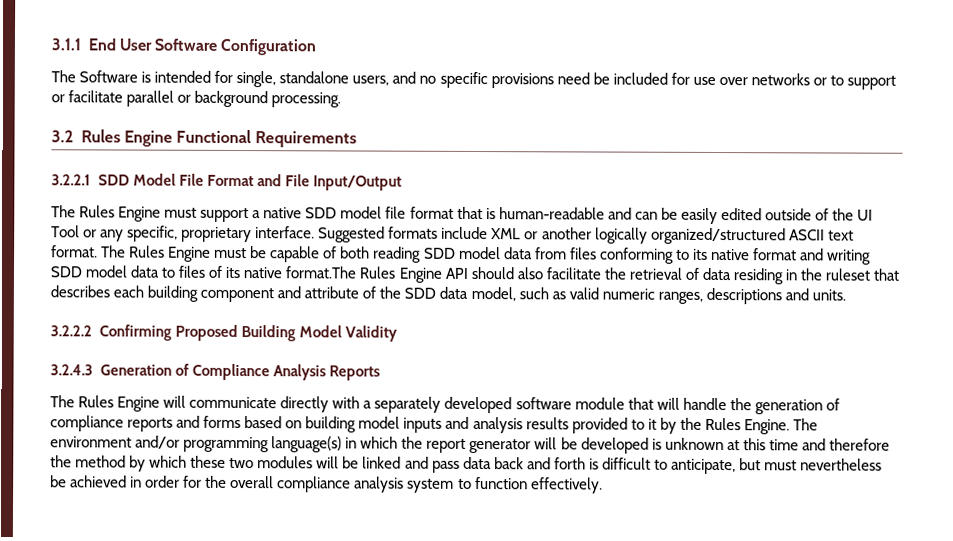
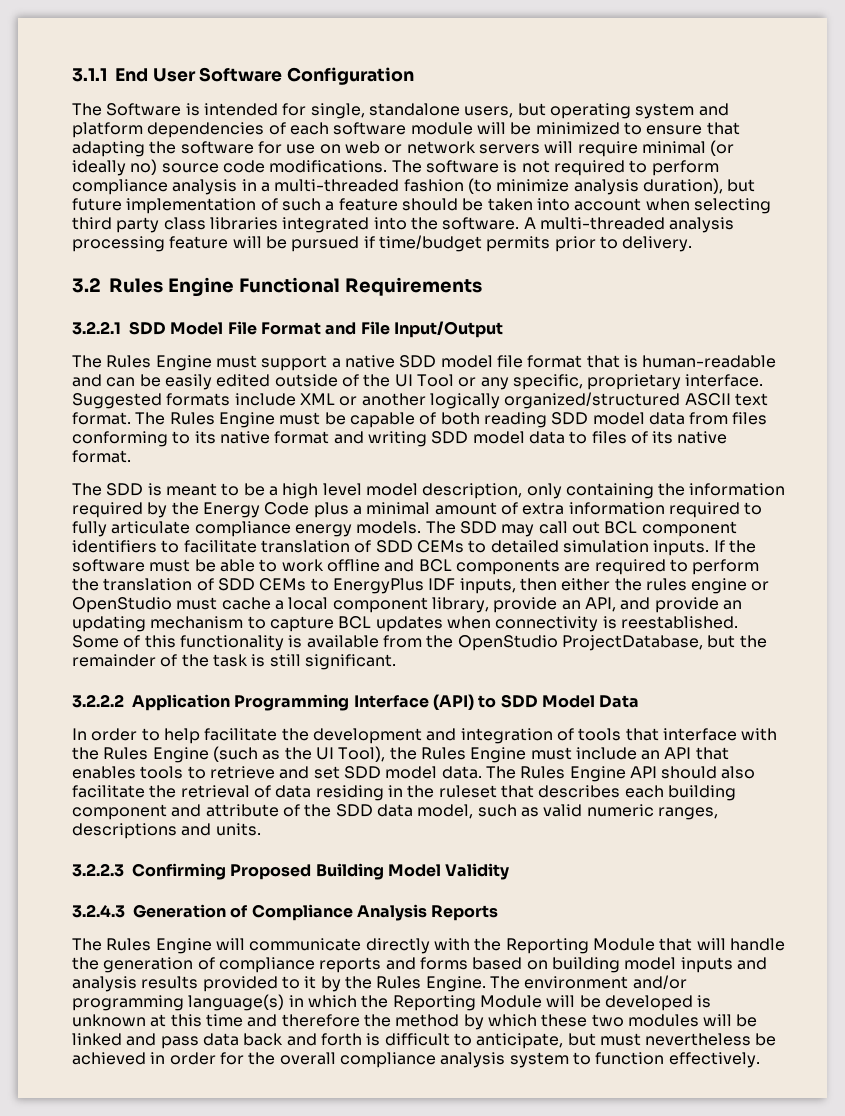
[392,71,897,90] [51,90,342,108] and no specific provisions need be included for use over networks or to support or facilitate parallel or background processing. -> [517,103,729,119] [72,122,740,138] [72,140,735,157] [72,159,719,176] [72,178,756,195] [72,198,771,214] [72,217,735,233] [72,235,693,252] but operating system and platform dependencies of each software module will be minimized to ensure that adapting the software for use on web or network servers will require minimal (or ideally no) source code modifications. The software is not required to perform compliance analysis in a multi-threaded fashion (to minimize analysis duration), but future implementation of such a feature should be taken into account when selecting third party class libraries integrated into the software. A multi-threaded analysis processing feature will be pursued if time/budget permits prior to delivery.
[285,266,358,279] format.The -> [72,450,131,463] [72,483,786,499] [72,502,763,518] [72,521,737,537] [72,540,756,556] [72,559,760,575] [72,578,770,594] [72,597,742,613] [72,616,738,632] [72,635,767,651] [72,654,396,670] [72,694,640,711] [72,728,778,744] [72,746,729,763] [72,766,516,779] format. // The SDD is meant to be a high level model description, only containing the information required by the Energy Code plus a minimal amount of extra information required to fully articulate compliance energy models. The SDD may call out BCL component identifiers to facilitate translation of SDD CEMs to detailed simulation inputs. If the software must be able to work offline and BCL components are required to perform the translation of SDD CEMs to EnergyPlus IDF inputs, then either the rules engine or OpenStudio must cache a local component library, provide an API, and provide an updating mechanism to capture BCL updates when connectivity is reestablished. Some of this functionality is available from the OpenStudio ProjectDatabase, but the remainder of the task is still significant. // 3.2.2.2 Application Programming Interface (API) to SDD Model Data // In order to help facilitate the development and integration of tools that interface with the Rules Engine (such as the UI Tool), the Rules Engine must include an API that enables tools to retrieve and set SDD model data. The
[50,325,92,337] 3.2.2.2 -> [72,863,124,877] 3.2.2.3
[363,396,625,414] a separately developed software module -> [474,938,655,954] the Reporting Module
[426,438,532,454] report generator -> [392,995,542,1011] Reporting Module

